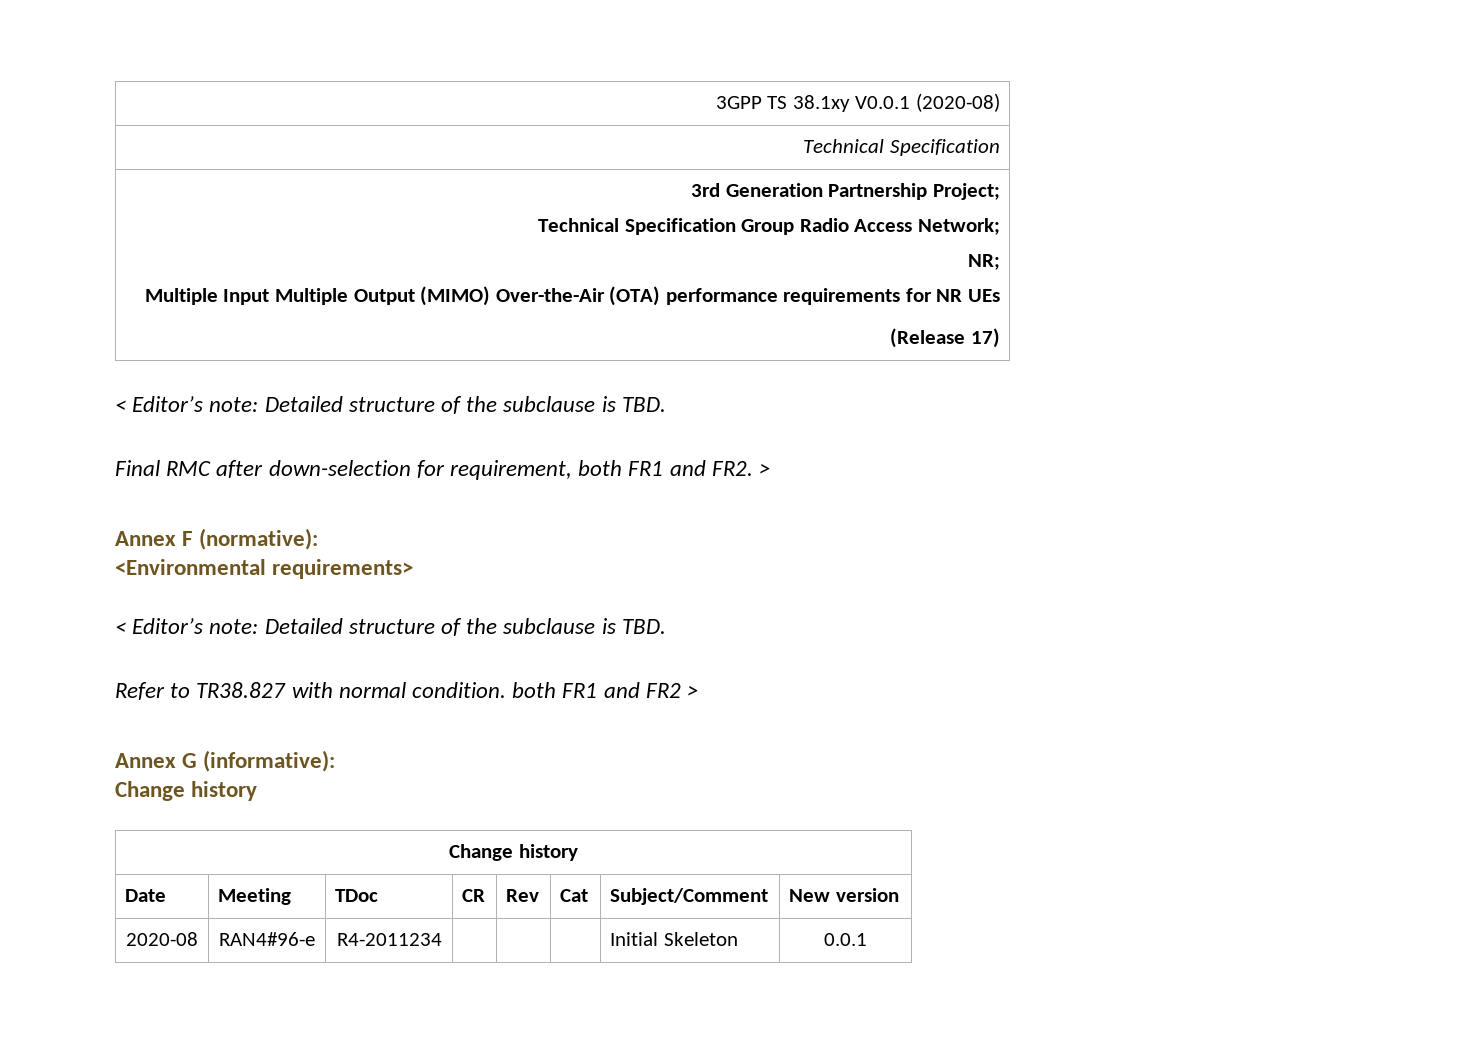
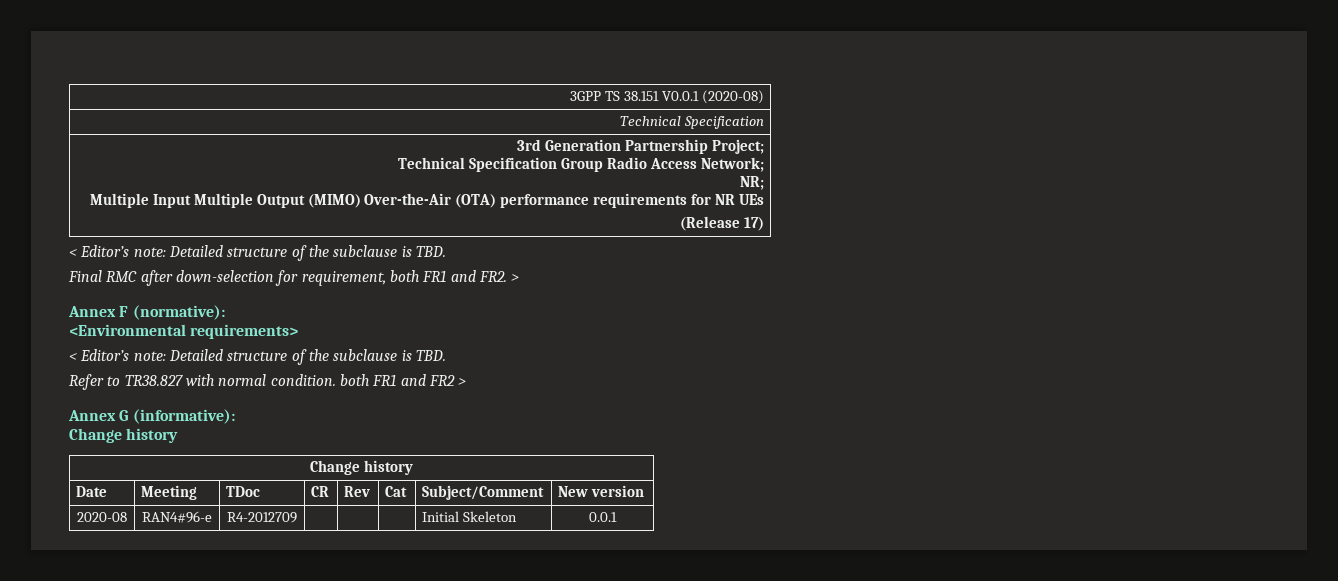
[792,95,850,112] 38.1xy -> [624,91,660,101] 38.151
[336,933,442,946] R4-2011234 -> [227,512,297,523] R4-2012709

